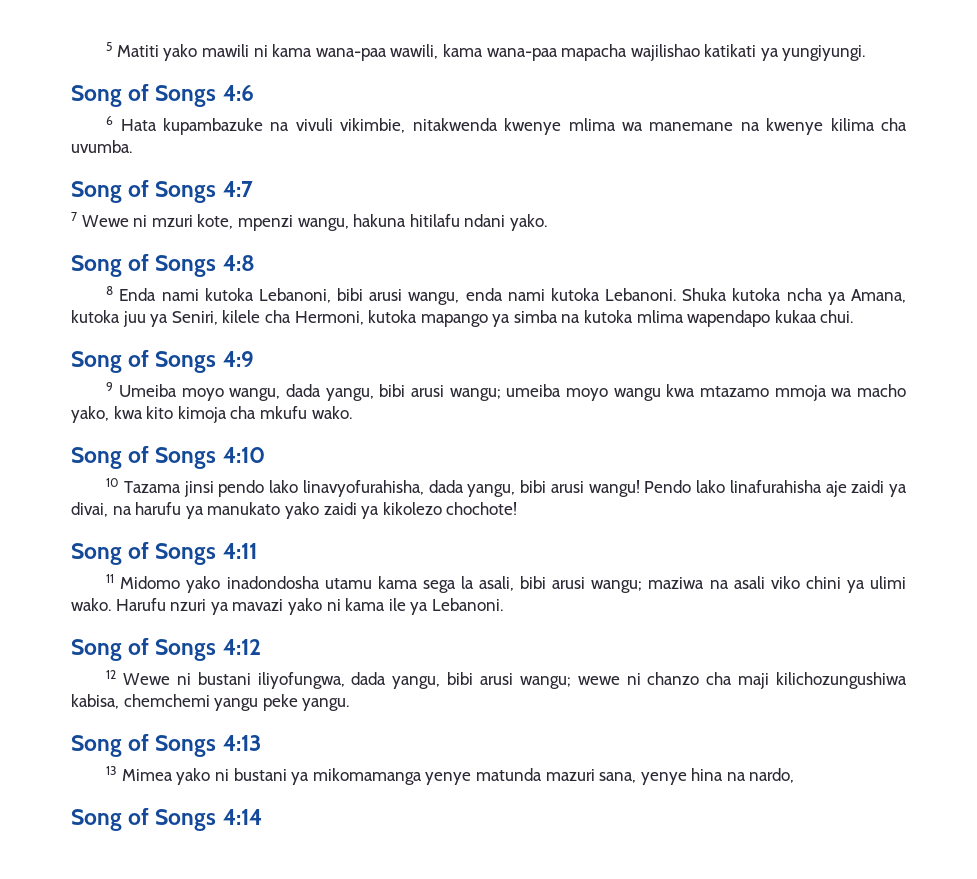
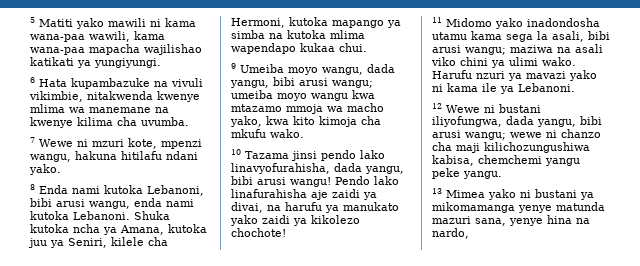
[71,84,254,107] // Song of Songs 4:6 -> (161, 63) none
[71,180,253,203] // Song of Songs 4:7 -> (189, 121) none
[71,254,255,277] // Song of Songs 4:8 -> (61, 169) none
[71,350,254,373] // Song of Songs 4:9 -> (367, 47) none
[71,446,265,469] // Song of Songs 4:10 -> (304, 133) none
[71,542,257,565] // Song of Songs 4:11 -> (286, 232) none
[71,638,261,661] // Song of Songs 4:12 -> (575, 87) none
[71,734,261,757] // Song of Songs 4:13 -> (502, 175) none
[71,808,262,831] // Song of Songs 4:14 -> (469, 233) none

